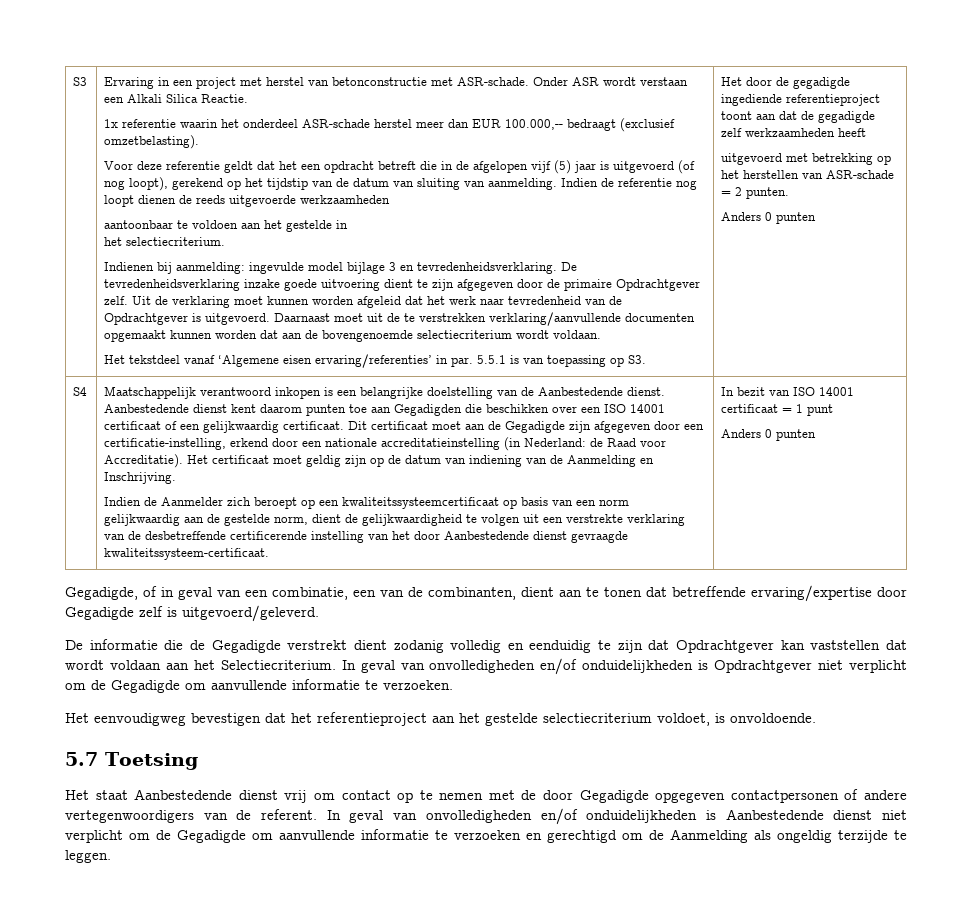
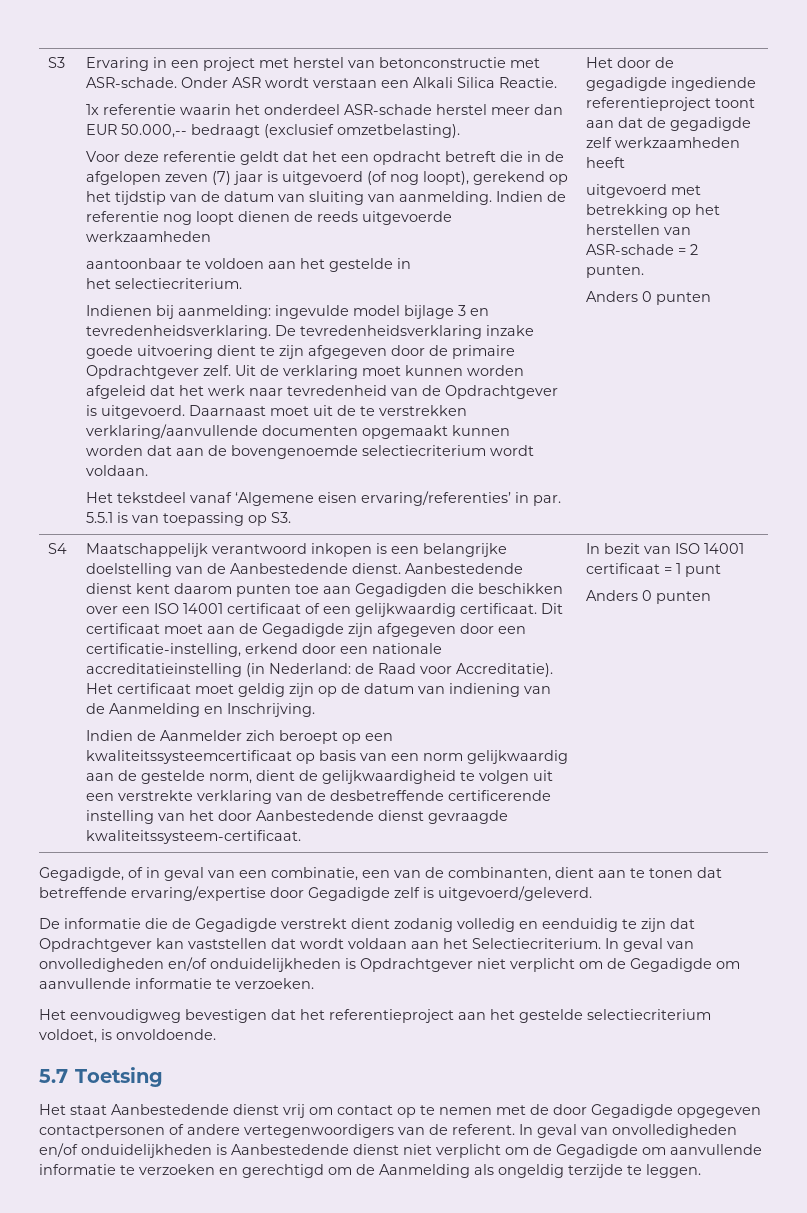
[505,119,564,130] 100.000,-- -> [121,124,188,138] 50.000,--
[531,160,572,174] vijf (5) -> [165,171,232,185] zeven (7)

